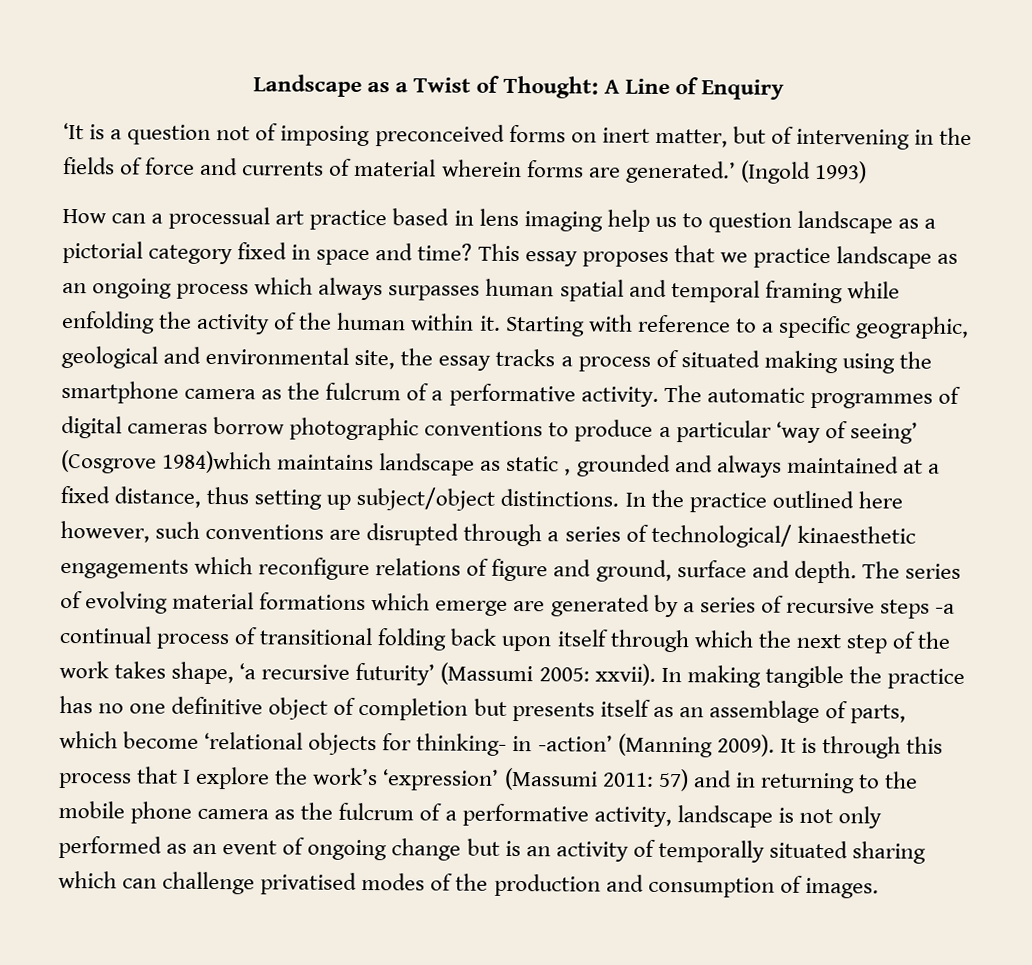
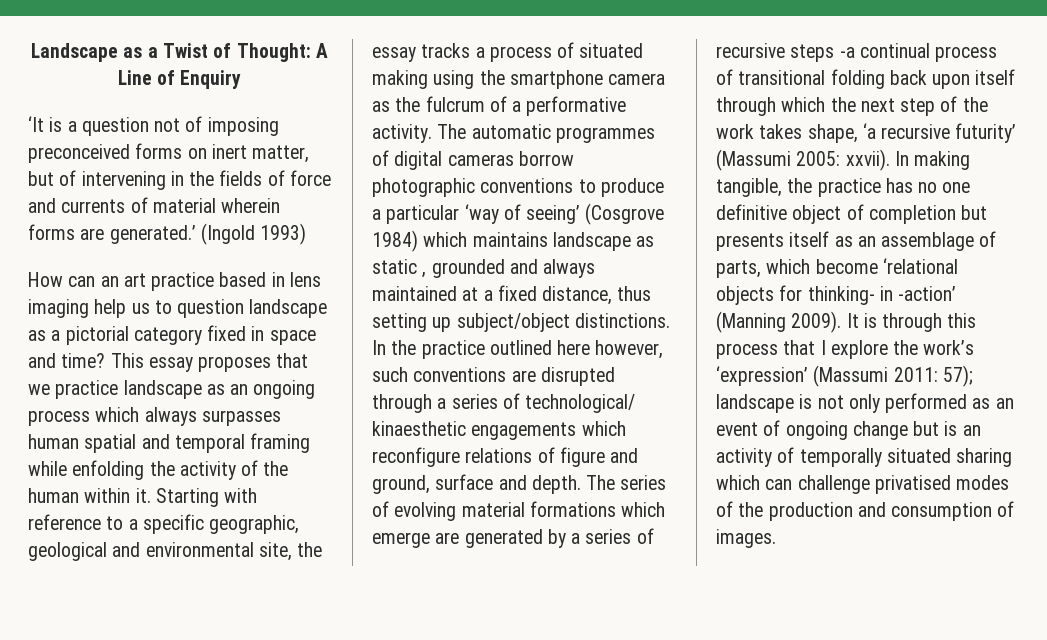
[151,206,271,230] a processual -> [100,276,119,287] an
[162,450,273,474] 1984)which -> [372,230,468,252] 1984) which
[764,665,844,689] tangible -> [716,178,782,197] tangible,
[657,768,919,794] [58,800,672,828] 57) and in returning to the mobile phone camera as the fulcrum of a performative activity, -> [942,365,973,387] 57);

